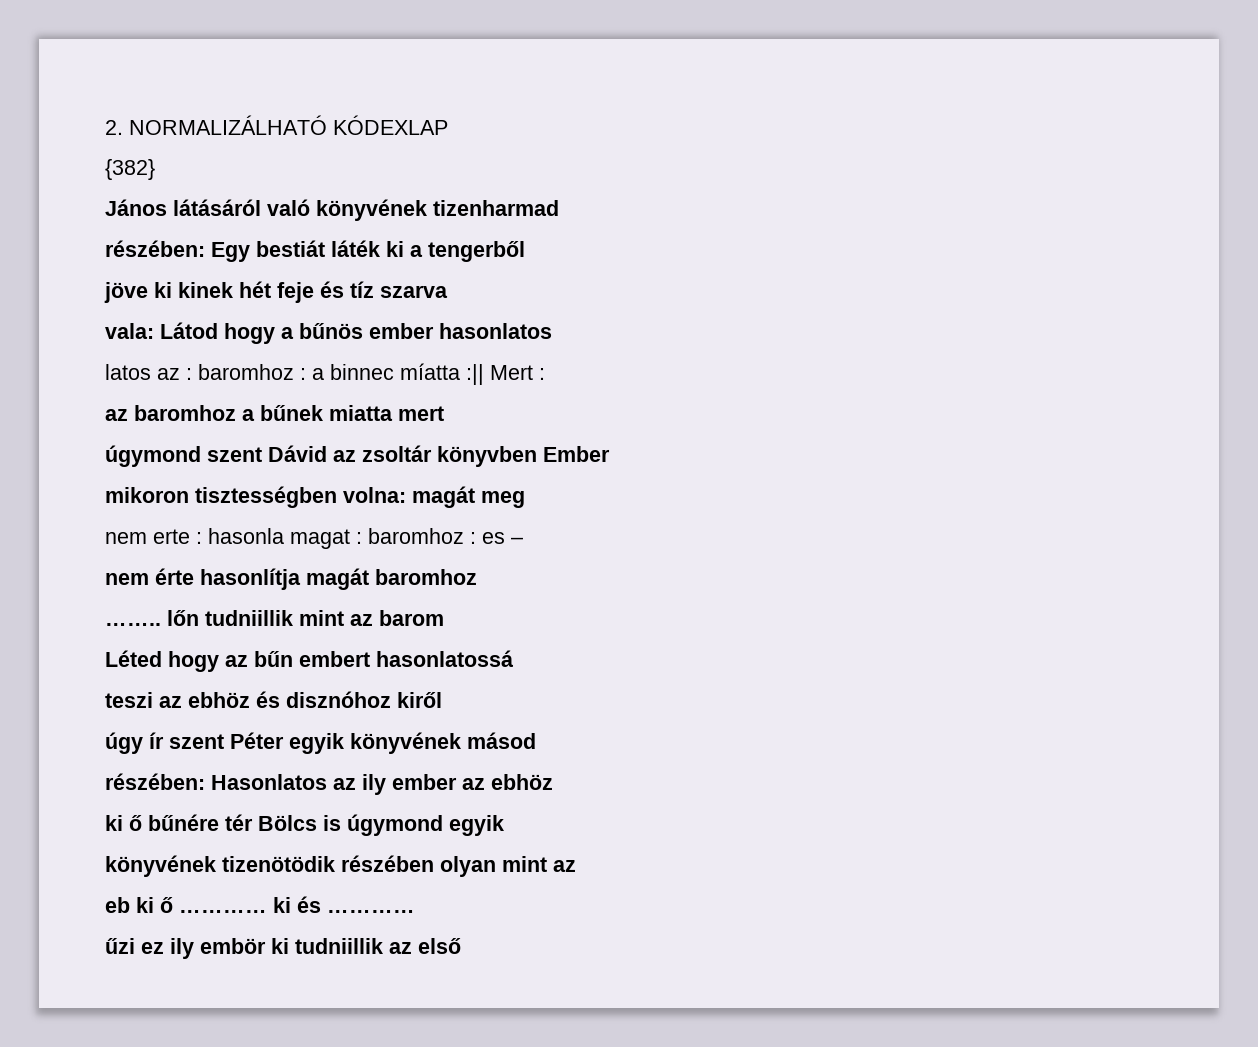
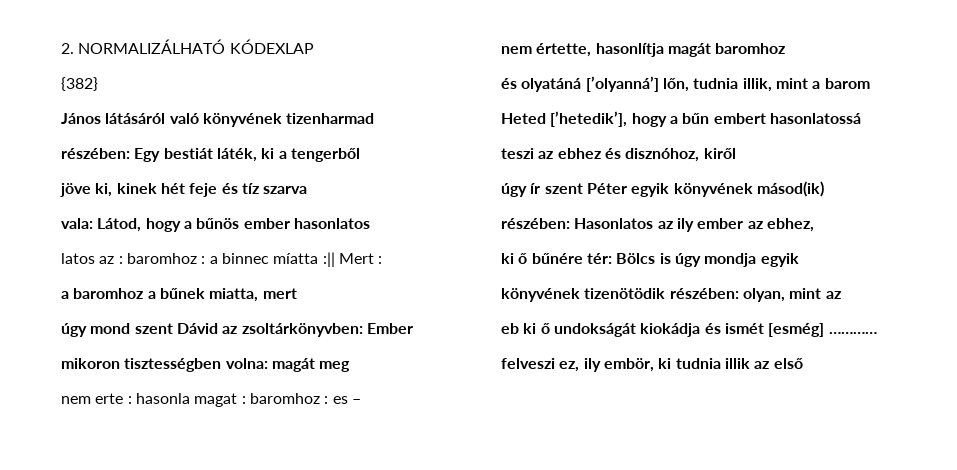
[331,240,380,257] láték -> [216,148,257,162] láték,
[154,282,172,298] ki -> [95,183,113,197] ki,
[160,322,218,339] Látod -> [97,218,142,232] Látod,
[105,409,128,421] az -> [61,291,69,299] a
[329,405,393,421] miatta -> [209,288,259,302] miatta,
[105,445,201,467] úgymond -> [61,323,131,337] úgy mond
[362,445,537,467] zsoltár könyvben -> [241,323,363,337] zsoltárkönyvben:
[155,568,194,585] érte -> [536,43,592,57] értette,
[105,610,444,626] [105,650,248,672] …….. lőn tudniillik mint az barom // Léted hogy az -> [501,76,870,92] [501,111,678,127] és olyatáná [’olyanná’] lőn, tudnia illik, mint a barom // Heted [’hetedik’], hogy a
[188,691,391,708] ebhöz és disznóhoz -> [557,148,700,162] ebhez és disznóhoz,
[467,732,536,749] másod -> [756,181,824,197] másod(ik)
[491,774,553,790] ebhöz -> [766,218,814,232] ebhez,
[225,814,253,831] tér -> [586,253,612,264] tér:
[347,814,443,836] úgymond -> [674,253,757,267] úgy mondja
[341,855,496,877] részében olyan -> [669,288,785,302] részében: olyan,
[179,896,415,913] [105,938,383,959] ………… ki és ………… // űzi ez ily embör ki tudniillik -> [553,323,877,337] [501,358,750,372] undokságát kiokádja és ismét [esmég] ………… // felveszi ez, ily embör, ki tudnia illik

